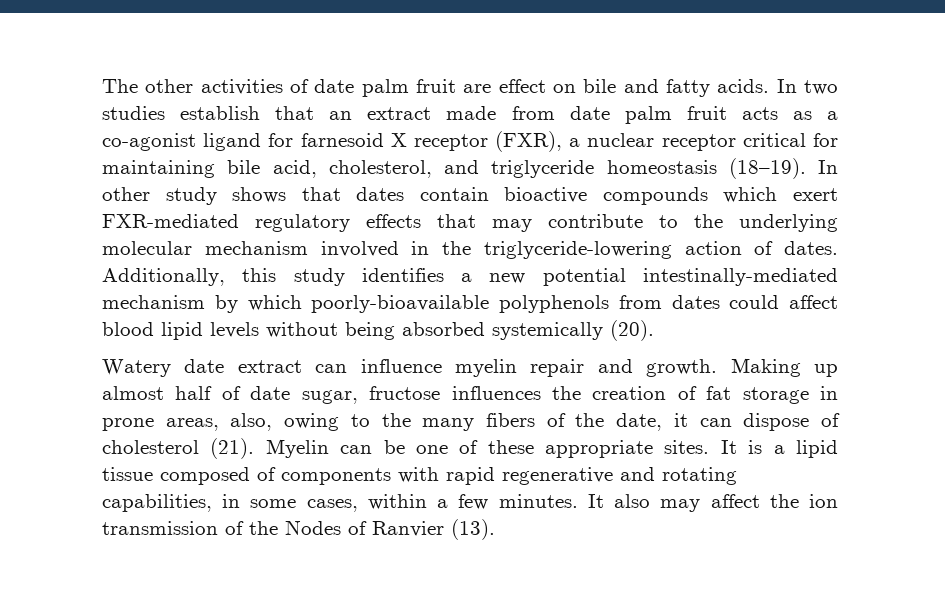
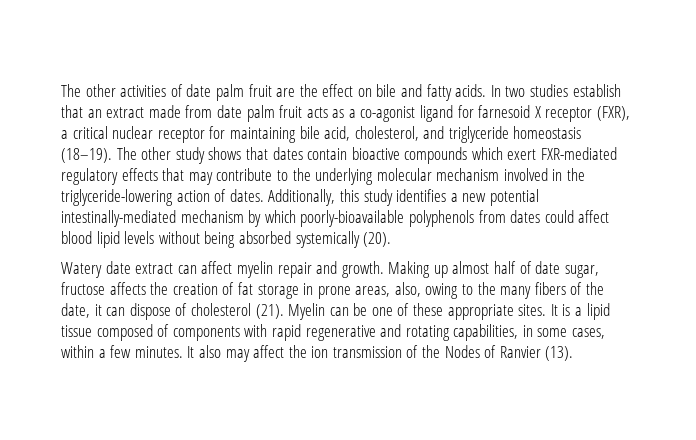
(492, 88) none -> [299,84,318,97] the
(581, 142) none -> [72,126,108,139] critical
[742,133,806,147] critical -> (205, 135) none
[818,160,838,174] In -> [116,147,137,160] The
[360,359,442,373] influence -> [201,261,233,274] affect
[451,386,541,400] influences -> [109,282,146,295] affects

